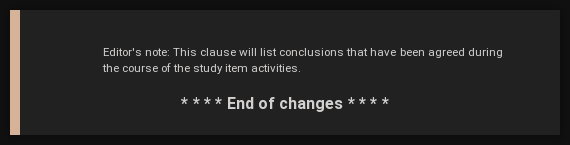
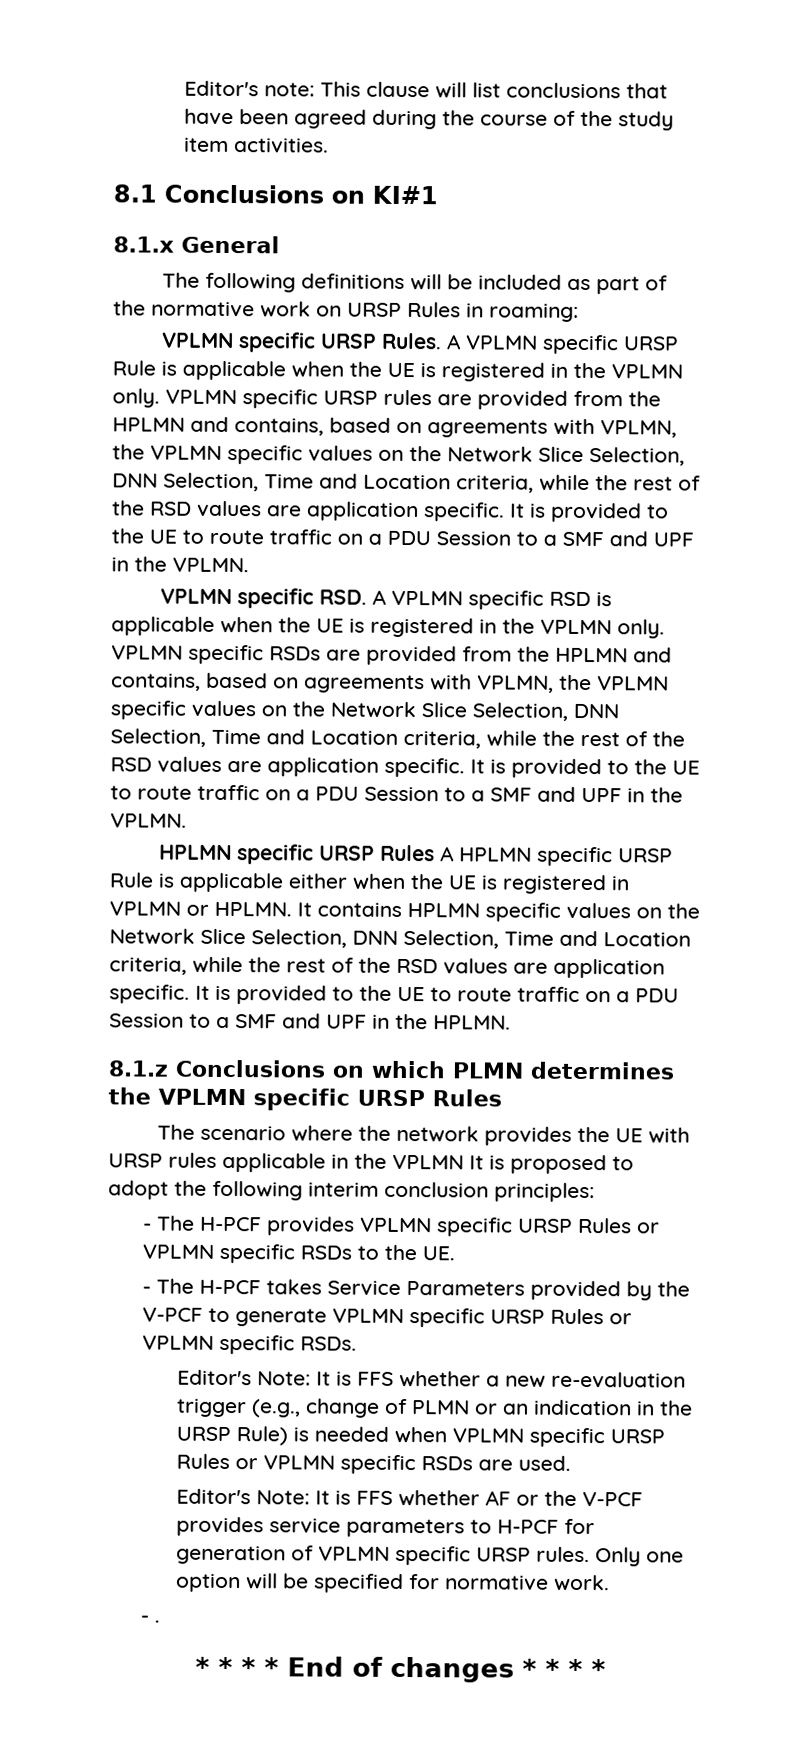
(302, 68) none -> [113,184,438,205] [113,235,280,254] [162,272,669,295] [113,300,579,322] [161,332,680,355] [112,360,683,382] [112,388,661,410] [112,416,677,438] [112,444,685,466] [112,472,701,493] [112,500,669,523] [111,528,694,547] [111,556,249,573] [160,588,613,610] [111,616,665,639] [111,644,672,666] [111,672,669,694] [110,700,619,721] [110,728,685,749] [110,756,700,779] [110,784,683,803] [110,813,187,828] [159,844,674,867] [109,872,630,895] [109,901,700,922] [109,928,691,949] [109,956,665,979] [109,984,679,1005] [109,1013,511,1030] [108,1059,674,1080] [108,1087,502,1111] [157,1124,691,1146] [108,1152,634,1175] [108,1180,595,1203] [143,1215,661,1237] [142,1243,456,1264] [142,1278,691,1301] [142,1307,633,1328] [142,1334,358,1355] [177,1369,687,1389] [177,1398,694,1418] [176,1426,666,1448] [176,1453,572,1475] [176,1488,644,1507] [176,1516,596,1538] [176,1545,685,1567] [176,1573,611,1594] [140,1615,161,1623] // 8.1 Conclusions on KI#1 // 8.1.x General // The following definitions will be included as part of the normative work on URSP Rules in roaming: // VPLMN specific URSP Rules. A VPLMN specific URSP Rule is applicable when the UE is registered in the VPLMN only. VPLMN specific URSP rules are provided from the HPLMN and contains, based on agreements with VPLMN, the VPLMN specific values on the Network Slice Selection, DNN Selection, Time and Location criteria, while the rest of the RSD values are application specific. It is provided to the UE to route traffic on a PDU Session to a SMF and UPF in the VPLMN. // VPLMN specific RSD. A VPLMN specific RSD is applicable when the UE is registered in the VPLMN only. VPLMN specific RSDs are provided from the HPLMN and contains, based on agreements with VPLMN, the VPLMN specific values on the Network Slice Selection, DNN Selection, Time and Location criteria, while the rest of the RSD values are application specific. It is provided to the UE to route traffic on a PDU Session to a SMF and UPF in the VPLMN. // HPLMN specific URSP Rules A HPLMN specific URSP Rule is applicable either when the UE is registered in VPLMN or HPLMN. It contains HPLMN specific values on the Network Slice Selection, DNN Selection, Time and Location criteria, while the rest of the RSD values are application specific. It is provided to the UE to route traffic on a PDU Session to a SMF and UPF in the HPLMN. // 8.1.z Conclusions on which PLMN determines the VPLMN specific URSP Rules // The scenario where the network provides the UE with URSP rules applicable in the VPLMN It is proposed to adopt the following interim conclusion principles: // - The H-PCF provides VPLMN specific URSP Rules or VPLMN specific RSDs to the UE. // - The H-PCF takes Service Parameters provided by the V-PCF to generate VPLMN specific URSP Rules or VPLMN specific RSDs. // Editor's Note: It is FFS whether a new re-evaluation trigger (e.g., change of PLMN or an indication in the URSP Rule) is needed when VPLMN specific URSP Rules or VPLMN specific RSDs are used. // Editor's Note: It is FFS whether AF or the V-PCF provides service parameters to H-PCF for generation of VPLMN specific URSP rules. Only one option will be specified for normative work. // - .

